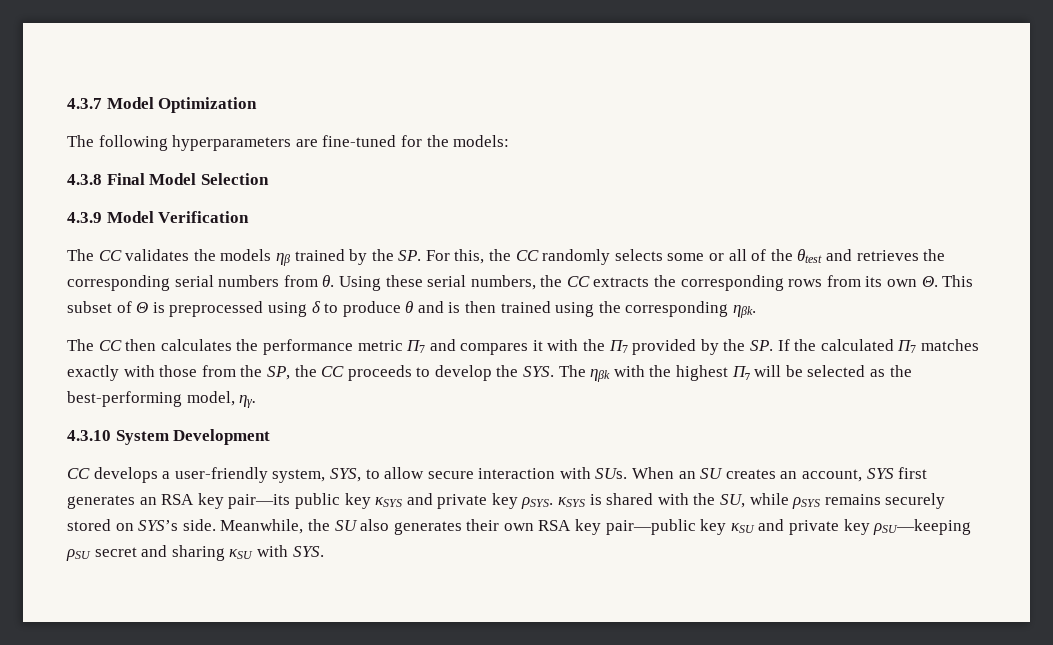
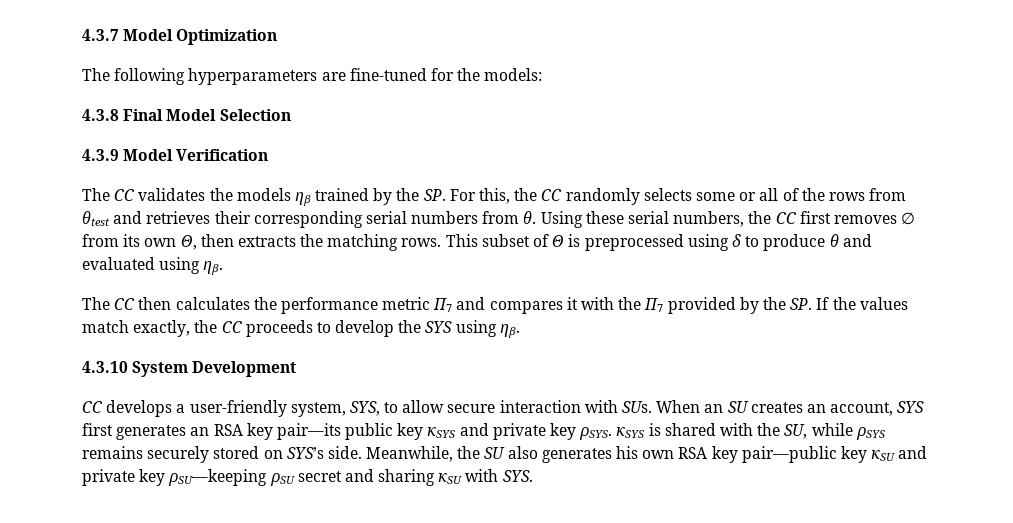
(793, 255) none -> [828,188,907,201] rows from
[923,249,946,261] the -> [214,211,251,224] their
[593,275,938,291] extracts the corresponding rows from its own Θ. -> [799,211,916,225] [82,234,442,251] first removes ∅ from its own Θ, then extracts the matching rows.
[448,301,757,318] is then trained using the corresponding ηβk. -> [82,257,224,275] evaluated using ηβ.
[820,339,979,353] [67,365,290,381] calculated Π7 matches exactly with those from the SP, -> [859,297,908,310] [82,320,191,337] values match exactly,
[523,365,912,382] [67,391,257,408] SYS. The ηβk with the highest Π₇ will be selected as the best-performing model, ηγ. -> [425,320,520,338] SYS using ηβ.
[466,519,500,531] their -> [616,446,639,459] his

